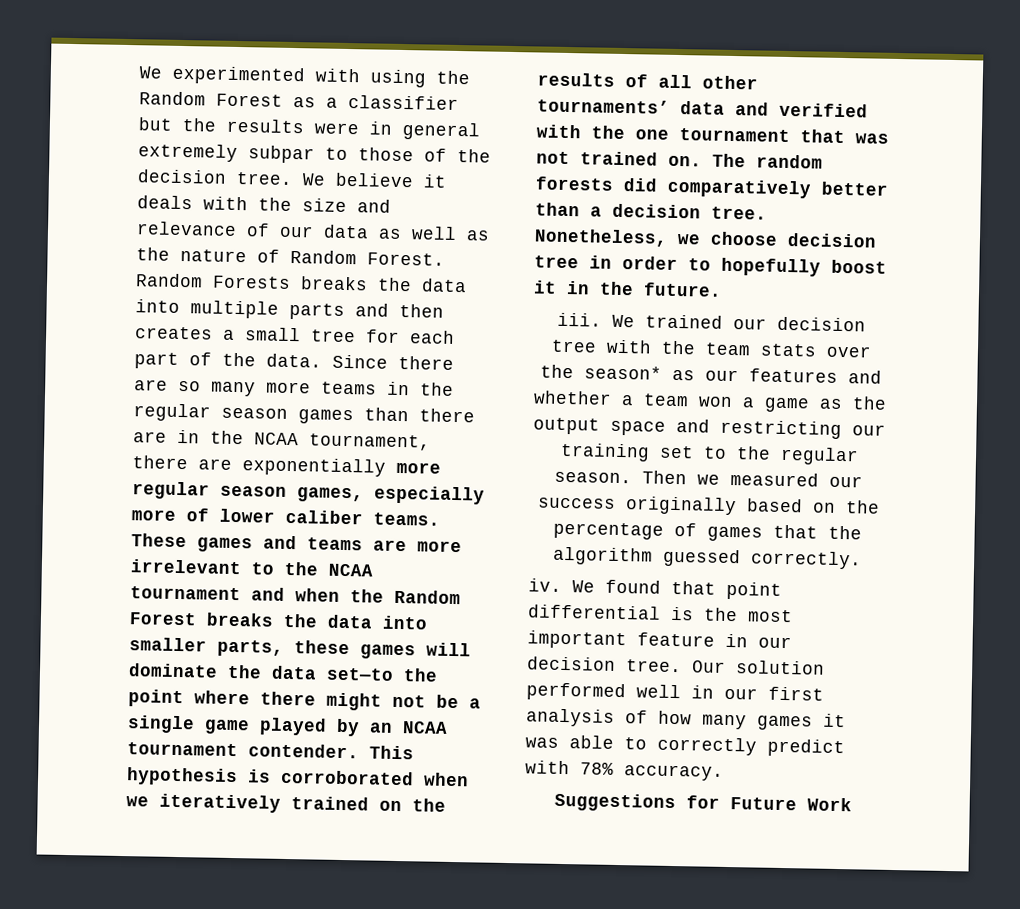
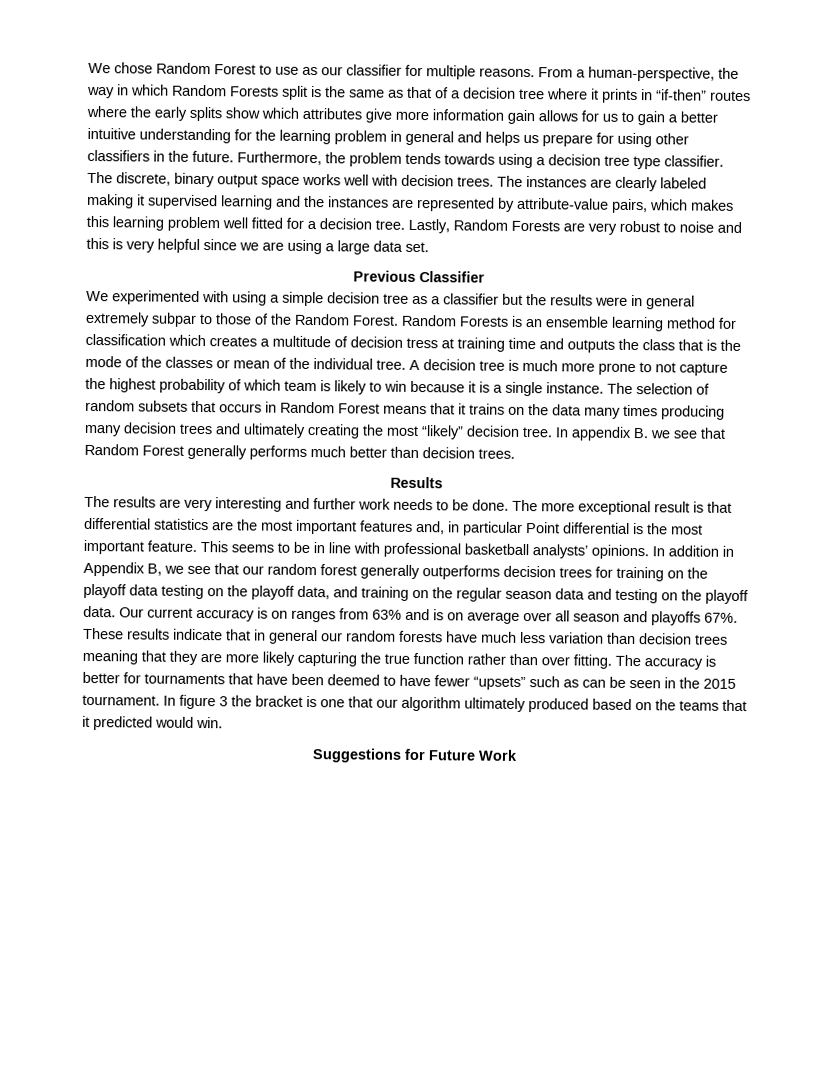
[139,65,470,88] [139,91,283,107] We experimented with using the Random Forest -> [88,62,739,82] [87,84,751,104] [86,105,718,126] [87,127,689,148] [87,149,724,170] [87,171,707,192] [87,193,734,214] [86,215,742,235] [86,237,429,255] [352,270,485,283] [86,290,409,307] We chose Random Forest to use as our classifier for multiple reasons. From a human-perspective, the way in which Random Forests split is the same as that of a decision tree where it prints in “if-then” routes where the early splits show which attributes give more information gain allows for us to gain a better intuitive understanding for the learning problem in general and helps us prepare for using other classifiers in the future. Furthermore, the problem tends towards using a decision tree type classifier. The discrete, binary output space works well with decision trees. The instances are clearly labeled making it supervised learning and the instances are represented by attribute-value pairs, which makes this learning problem well fitted for a decision tree. Lastly, Random Forests are very robust to noise and this is very helpful since we are using a large data set. // Previous Classifier // We experimented with using a simple decision tree
[137,169,447,188] [137,195,391,213] [136,221,490,241] [136,247,445,266] [135,273,467,293] [135,299,444,320] [135,326,455,344] [134,352,454,370] [134,379,454,397] [133,403,475,425] [133,429,431,451] [132,455,441,477] [132,481,485,505] [131,508,440,526] [131,533,462,553] [130,559,373,577] [130,586,461,605] [129,612,428,630] [129,637,471,660] [128,663,438,682] [128,689,481,711] [127,715,448,737] [127,742,414,760] [126,767,469,787] [126,793,446,813] [537,72,758,90] [537,98,868,118] [536,124,889,144] [536,151,823,169] [535,176,888,199] [535,202,767,220] [534,228,877,248] [534,255,887,277] [533,280,722,297] [557,312,866,332] [550,339,872,358] [539,364,882,384] [533,390,887,413] [533,417,886,440] [559,442,859,466] [554,470,863,488] [537,496,880,516] [553,521,862,542] [553,546,862,570] [528,578,782,600] decision tree. We believe it deals with the size and relevance of our data as well as the nature of Random Forest. Random Forests breaks the data into multiple parts and then creates a small tree for each part of the data. Since there are so many more teams in the regular season games than there are in the NCAA tournament, there are exponentially more regular season games, especially more of lower caliber teams. These games and teams are more irrelevant to the NCAA tournament and when the Random Forest breaks the data into smaller parts, these games will dominate the data set—to the point where there might not be a single game played by an NCAA tournament contender. This hypothesis is corroborated when we iteratively trained on the results of all other tournaments’ data and verified with the one tournament that was not trained on. The random forests did comparatively better than a decision tree. Nonetheless, we choose decision tree in order to hopefully boost it in the future. // iii. We trained our decision tree with the team stats over the season* as our features and whether a team won a game as the output space and restricting our training set to the regular season. Then we measured our success originally based on the percentage of games that the algorithm guessed correctly. // iv. We found that point -> [294,313,737,332] [85,333,741,353] [85,355,728,376] [85,377,710,397] [85,399,725,420] [84,422,726,441] [84,443,515,460] [390,476,443,489] [84,495,732,516] [84,517,560,536] Random Forest. Random Forests is an ensemble learning method for classification which creates a multitude of decision tress at training time and outputs the class that is the mode of the classes or mean of the individual tree. A decision tree is much more prone to not capture the highest probability of which team is likely to win because it is a single instance. The selection of random subsets that occurs in Random Forest means that it trains on the data many times producing many decision trees and ultimately creating the most “likely” decision tree. In appendix B. we see that Random Forest generally performs much better than decision trees. // Results // The results are very interesting and further work needs to be done. The more exceptional result is that differential statistics are the most important features and, in particular Point
[637,632,792,649] [527,656,825,675] [526,682,824,702] [526,708,846,731] [525,735,845,758] [525,760,724,781] feature in our decision tree. Our solution performed well in our first analysis of how many games it was able to correctly predict with 78% accuracy. -> [147,540,734,560] [83,561,708,582] [83,583,749,605] [83,605,738,626] [83,627,728,645] [82,649,716,670] [82,671,736,691] [82,694,747,713] [82,715,223,731] feature. This seems to be in line with professional basketball analysts’ opinions. In addition in Appendix B, we see that our random forest generally outperforms decision trees for training on the playoff data testing on the playoff data, and training on the regular season data and testing on the playoff data. Our current accuracy is on ranges from 63% and is on average over all season and playoffs 67%. These results indicate that in general our random forests have much less variation than decision trees meaning that they are more likely capturing the true function rather than over fitting. The accuracy is better for tournaments that have been deemed to have fewer “upsets” such as can be seen in the 2015 tournament. In figure 3 the bracket is one that our algorithm ultimately produced based on the teams that it predicted would win.

